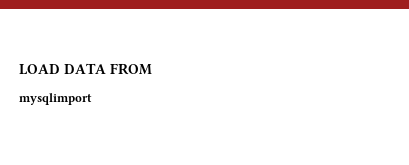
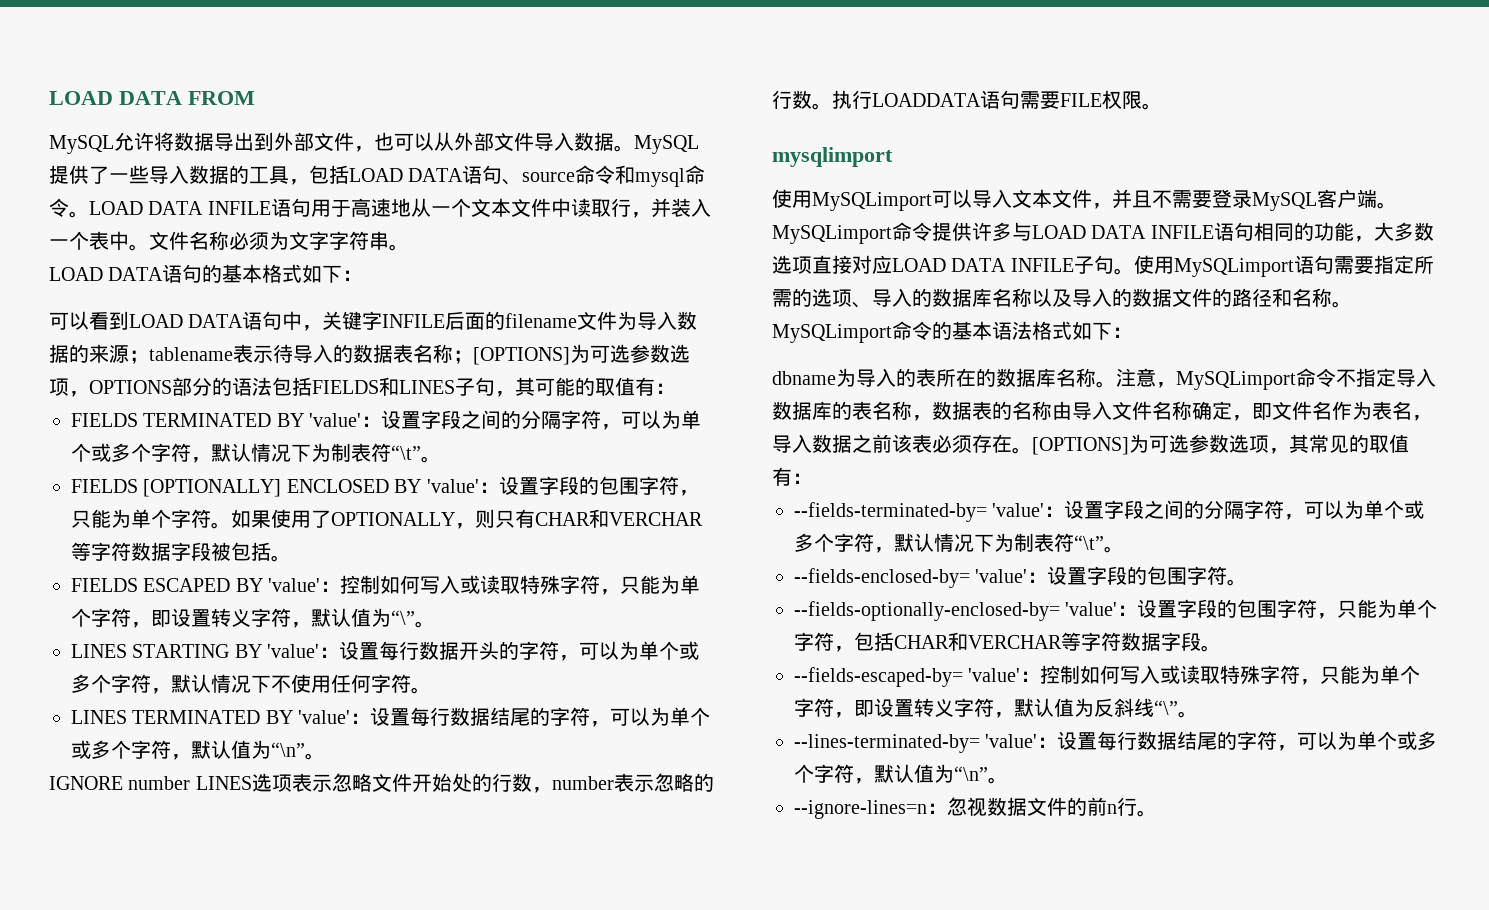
[19,93,92,105] mysqlimport -> [49,132,699,154] [49,165,706,187] [49,198,711,218] [49,231,409,251] [49,264,363,283] [49,311,698,331] [49,344,690,365] [49,377,675,397] [71,410,702,430] [71,443,441,463] [71,476,699,497] [71,509,703,529] [71,542,291,562] [71,575,701,595] [71,608,435,628] [71,641,700,661] [71,674,431,694] [71,707,711,727] [71,740,325,760] [49,773,714,793] [772,90,1162,110] [772,147,893,167] [772,189,1397,211] [772,222,1434,244] [772,255,1434,277] [772,288,1352,308] [772,321,1132,343] [772,368,1436,390] [772,401,1432,421] [772,434,1409,455] [772,467,812,486] [794,500,1425,522] [794,533,1124,553] [794,566,1248,588] [794,599,1438,621] [794,632,1221,652] [794,665,1421,687] [794,698,1198,718] [794,731,1438,753] [794,764,1008,784] [794,797,1157,819] MySQL允许将数据导出到外部文件，也可以从外部文件导入数据。MySQL提供了一些导入数据的工具，包括LOAD DATA语句、source命令和mysql命令。LOAD DATA INFILE语句用于高速地从一个文本文件中读取行，并装入一个表中。文件名称必须为文字字符串。 // LOAD DATA语句的基本格式如下： // 可以看到LOAD DATA语句中，关键字INFILE后面的filename文件为导入数据的来源；tablename表示待导入的数据表名称；[OPTIONS]为可选参数选项，OPTIONS部分的语法包括FIELDS和LINES子句，其可能的取值有： // FIELDS TERMINATED BY 'value'：设置字段之间的分隔字符，可以为单个或多个字符，默认情况下为制表符“\t”。 // FIELDS [OPTIONALLY] ENCLOSED BY 'value'：设置字段的包围字符，只能为单个字符。如果使用了OPTIONALLY，则只有CHAR和VERCHAR等字符数据字段被包括。 // FIELDS ESCAPED BY 'value'：控制如何写入或读取特殊字符，只能为单个字符，即设置转义字符，默认值为“\”。 // LINES STARTING BY 'value'：设置每行数据开头的字符，可以为单个或多个字符，默认情况下不使用任何字符。 // LINES TERMINATED BY 'value'：设置每行数据结尾的字符，可以为单个或多个字符，默认值为“\n”。 // IGNORE number LINES选项表示忽略文件开始处的行数，number表示忽略的行数。执行LOADDATA语句需要FILE权限。 // mysqlimport // 使用MySQLimport可以导入文本文件，并且不需要登录MySQL客户端。MySQLimport命令提供许多与LOAD DATA INFILE语句相同的功能，大多数选项直接对应LOAD DATA INFILE子句。使用MySQLimport语句需要指定所需的选项、导入的数据库名称以及导入的数据文件的路径和名称。MySQLimport命令的基本语法格式如下： // dbname为导入的表所在的数据库名称。注意，MySQLimport命令不指定导入数据库的表名称，数据表的名称由导入文件名称确定，即文件名作为表名，导入数据之前该表必须存在。[OPTIONS]为可选参数选项，其常见的取值有： // --fields-terminated-by= 'value'：设置字段之间的分隔字符，可以为单个或多个字符，默认情况下为制表符“\t”。 // --fields-enclosed-by= 'value'：设置字段的包围字符。 // --fields-optionally-enclosed-by= 'value'：设置字段的包围字符，只能为单个字符，包括CHAR和VERCHAR等字符数据字段。 // --fields-escaped-by= 'value'：控制如何写入或读取特殊字符，只能为单个字符，即设置转义字符，默认值为反斜线“\”。 // --lines-terminated-by= 'value'：设置每行数据结尾的字符，可以为单个或多个字符，默认值为“\n”。 // --ignore-lines=n：忽视数据文件的前n行。

